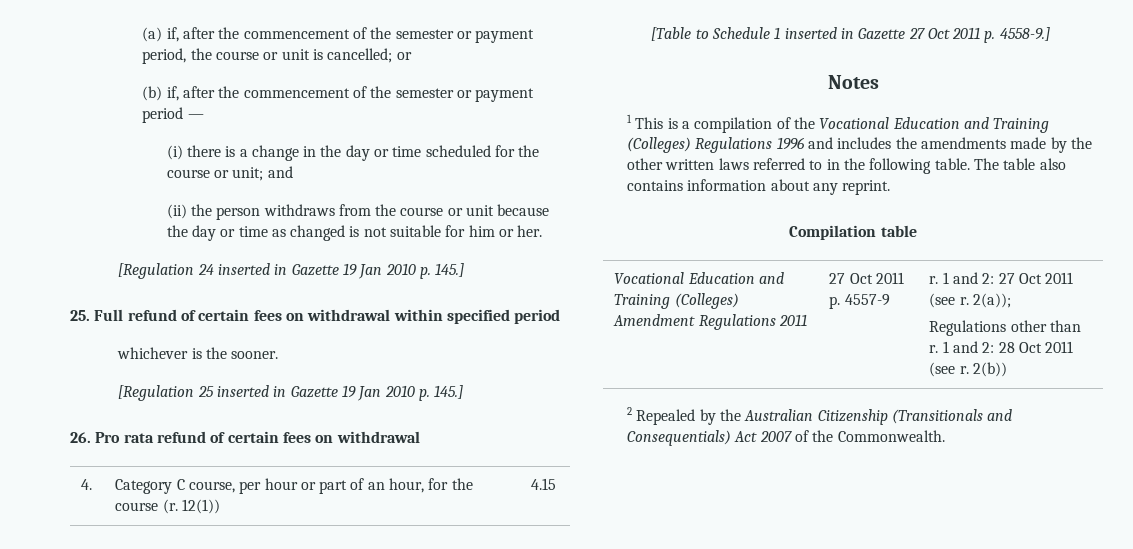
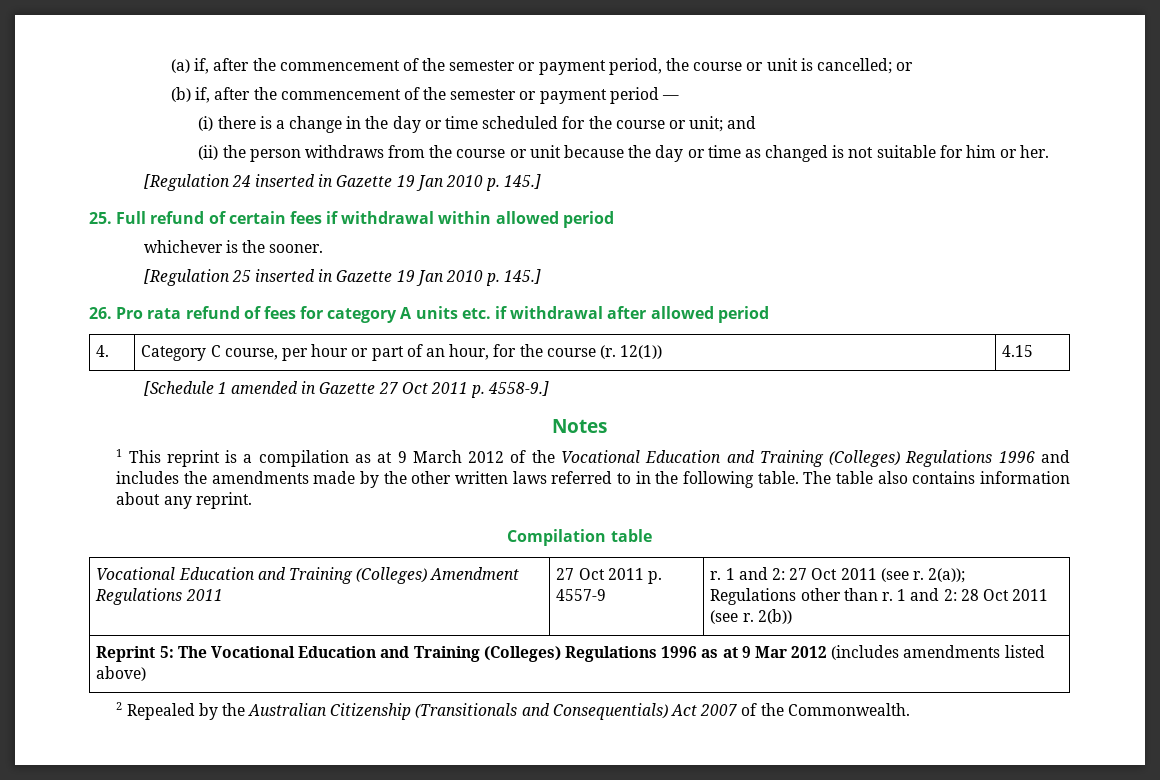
[285,313,304,321] on -> [326,211,339,224] if
[446,309,510,324] specified -> [495,211,559,224] allowed
[227,431,420,443] certain fees on withdrawal -> [263,306,769,323] fees for category A units etc. if withdrawal after allowed period
[651,27,837,41] [Table to Schedule 1 inserted -> [143,381,299,396] [Schedule 1 amended
(664, 123) none -> [166,450,220,467] reprint
(773, 125) none -> [355,450,505,463] as at 9 March 2012
(1007, 369) none -> [96,645,1045,662] [96,666,147,681] // Reprint 5: The Vocational Education and Training (Colleges) Regulations 1996 as at 9 Mar 2012 (includes amendments listed above)

